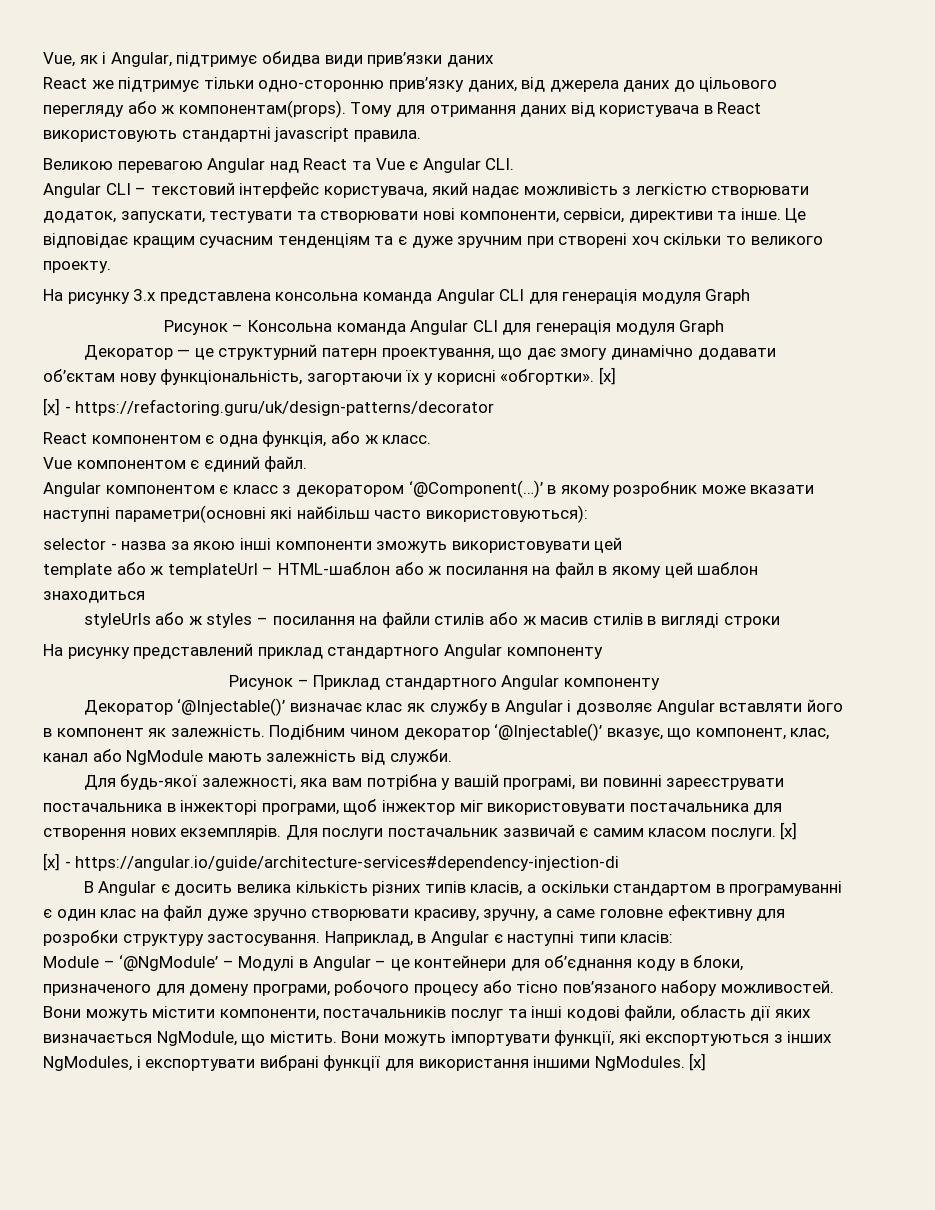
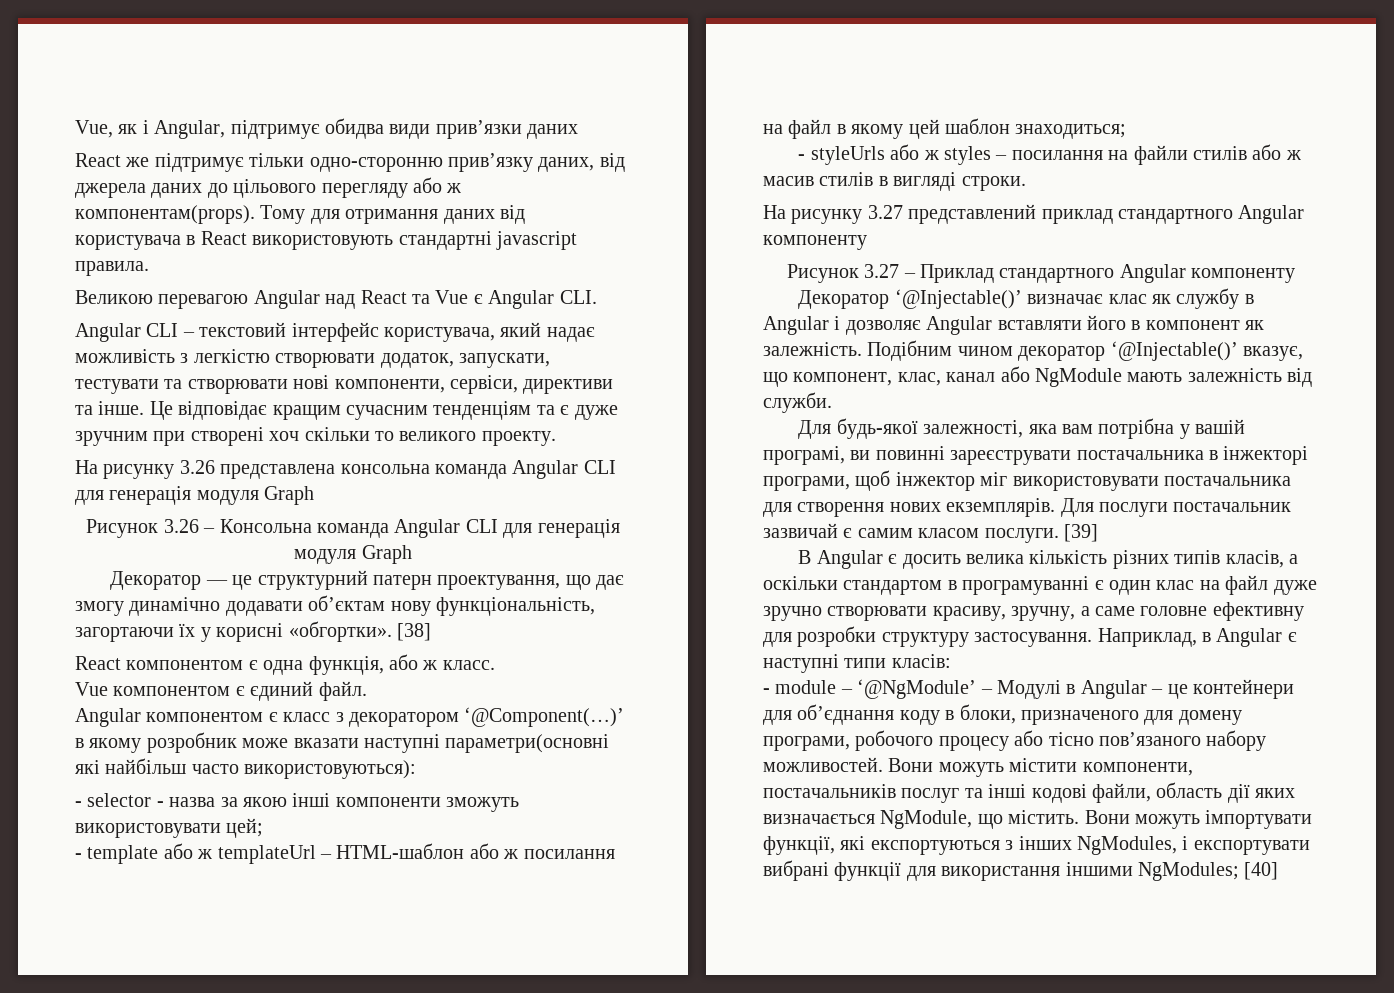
[133,289,157,301] 3.x -> [179,460,215,474] 3.26
(228, 327) none -> [163,519,199,533] 3.26
[598,367,616,385] [43,398,495,416] [x] // [x] - https://refactoring.guru/uk/design-patterns/decorator -> [397,623,431,641] [38]
(588, 514) none -> [75,801,82,807] -
[594,537,623,553] цей // -> [226,818,264,838] [75,853,82,859] цей; // -
[43,591,145,603] знаходиться // -> [1015,124,1127,139] [798,154,806,160] знаходиться; // -
[723,616,780,628] [43,644,130,659] строки // На рисунку -> [961,176,1026,191] [763,205,903,224] строки. // На рисунку 3.27
(294, 682) none -> [864,264,900,278] 3.27
[780,822,798,840] [43,853,620,871] [x] // [x] - https://angular.io/guide/architecture-services#dependency-injection-di -> [1064,524,1098,542] [39]
[43,956,99,968] Module -> [763,680,837,694] - module
[594,1053,707,1071] NgModules. [x] -> [1138,862,1279,881] NgModules; [40]

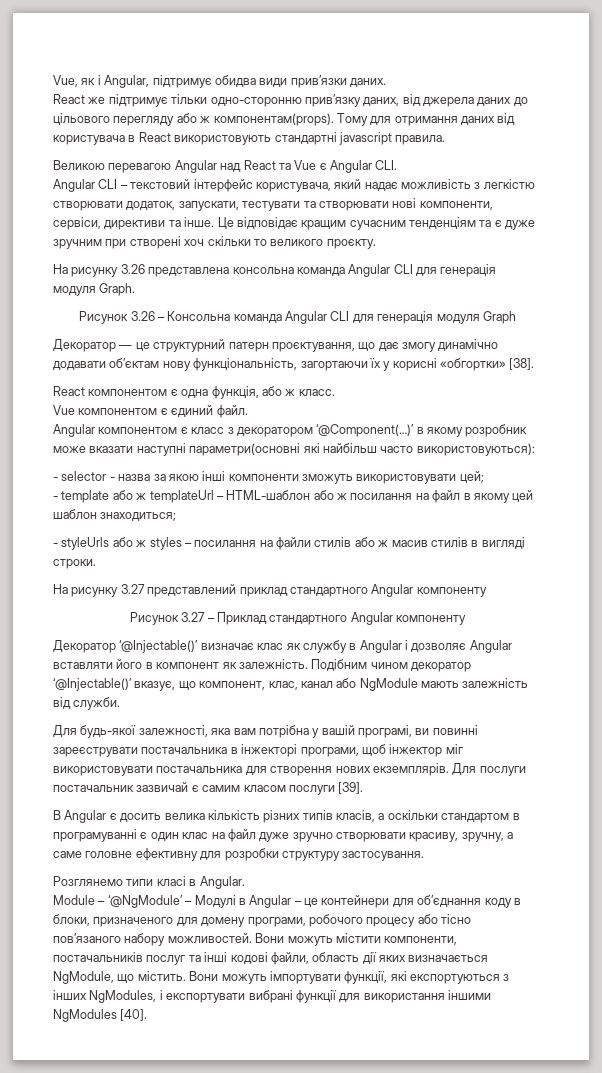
[527,124,579,139] даних -> [350,78,386,87] даних.
[481,431,556,446] проекту. -> [326,239,376,249] проєкту.
[264,486,315,505] Graph -> [99,283,136,296] Graph.
[437,575,561,590] проектування, -> [271,342,355,352] проєктування,
[288,621,431,642] «обгортки». [38] -> [440,358,535,371] «обгортки» [38].
[984,524,1098,543] послуги. [39] -> [288,782,364,795] послуги [39].
[1097,628,1297,647] [763,654,951,673] [763,680,837,694] Наприклад, в Angular є наступні типи класів: // - module -> [53,876,245,889] [53,895,95,905] // Розглянемо типи класі в Angular. // Module
[1138,862,1279,881] NgModules; [40] -> [53,1009,148,1022] NgModules [40].

